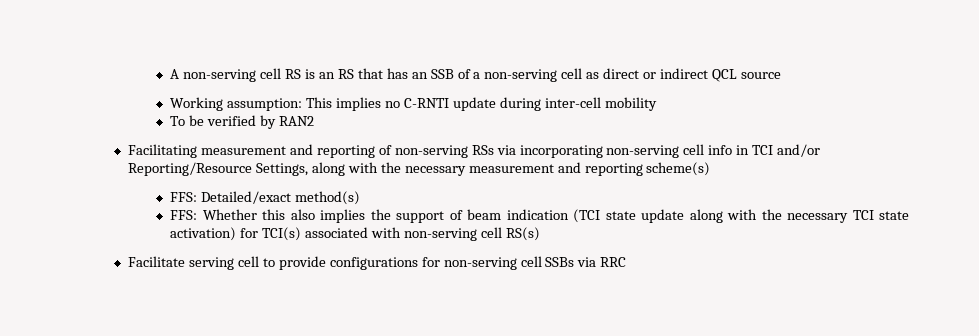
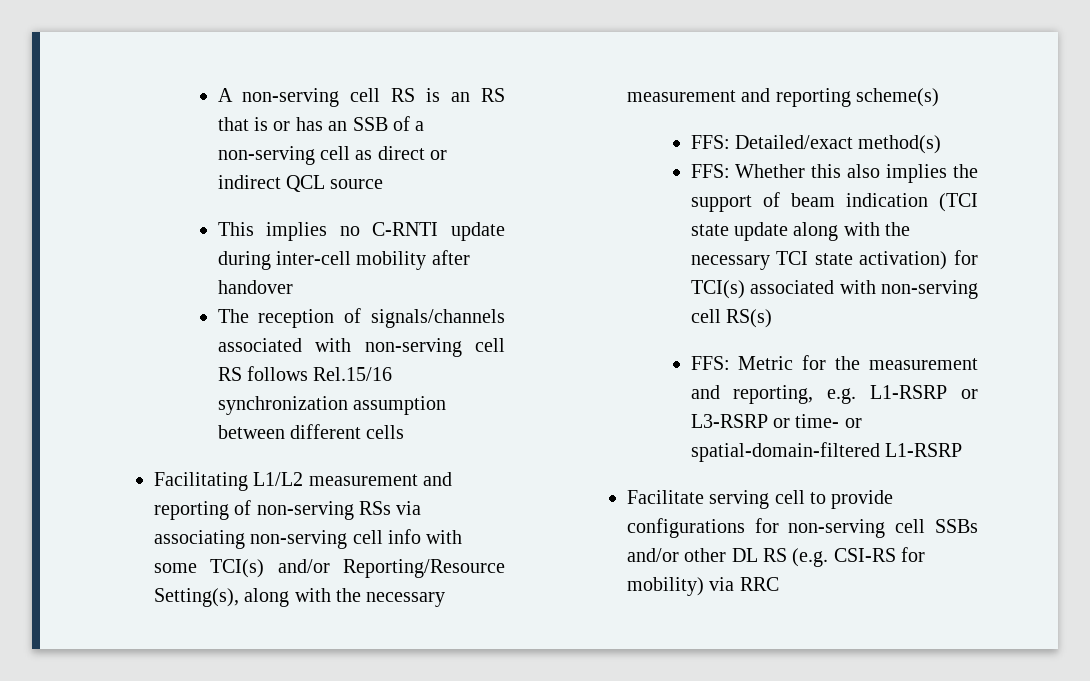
(383, 73) none -> [253,117,291,131] is or
[170,97,303,111] Working assumption: -> (384, 184) none
[170,115,315,129] // To be verified by RAN2 -> [431,250,470,265] [217,280,293,294] [217,308,505,328] [217,338,506,357] [217,366,393,381] [217,396,446,415] [217,424,405,439] after handover // The reception of signals/channels associated with non-serving cell RS follows Rel.15/16 synchronization assumption between different cells
(198, 151) none -> [253,472,304,486] L1/L2
[519,145,603,158] incorporating -> [153,530,245,549] associating
[736,145,774,155] in TCI -> [426,530,463,544] [153,559,265,578] with some TCI(s)
[256,163,309,176] Settings, -> [153,588,239,607] Setting(s),
(540, 234) none -> [690,355,978,370] [690,385,978,404] [690,414,862,428] [690,442,962,462] // FFS: Metric for the measurement and reporting, e.g. L1-RSRP or L3-RSRP or time- or spatial-domain-filtered L1-RSRP
(575, 262) none -> [626,547,926,567] [626,577,704,596] and/or other DL RS (e.g. CSI-RS for mobility)

